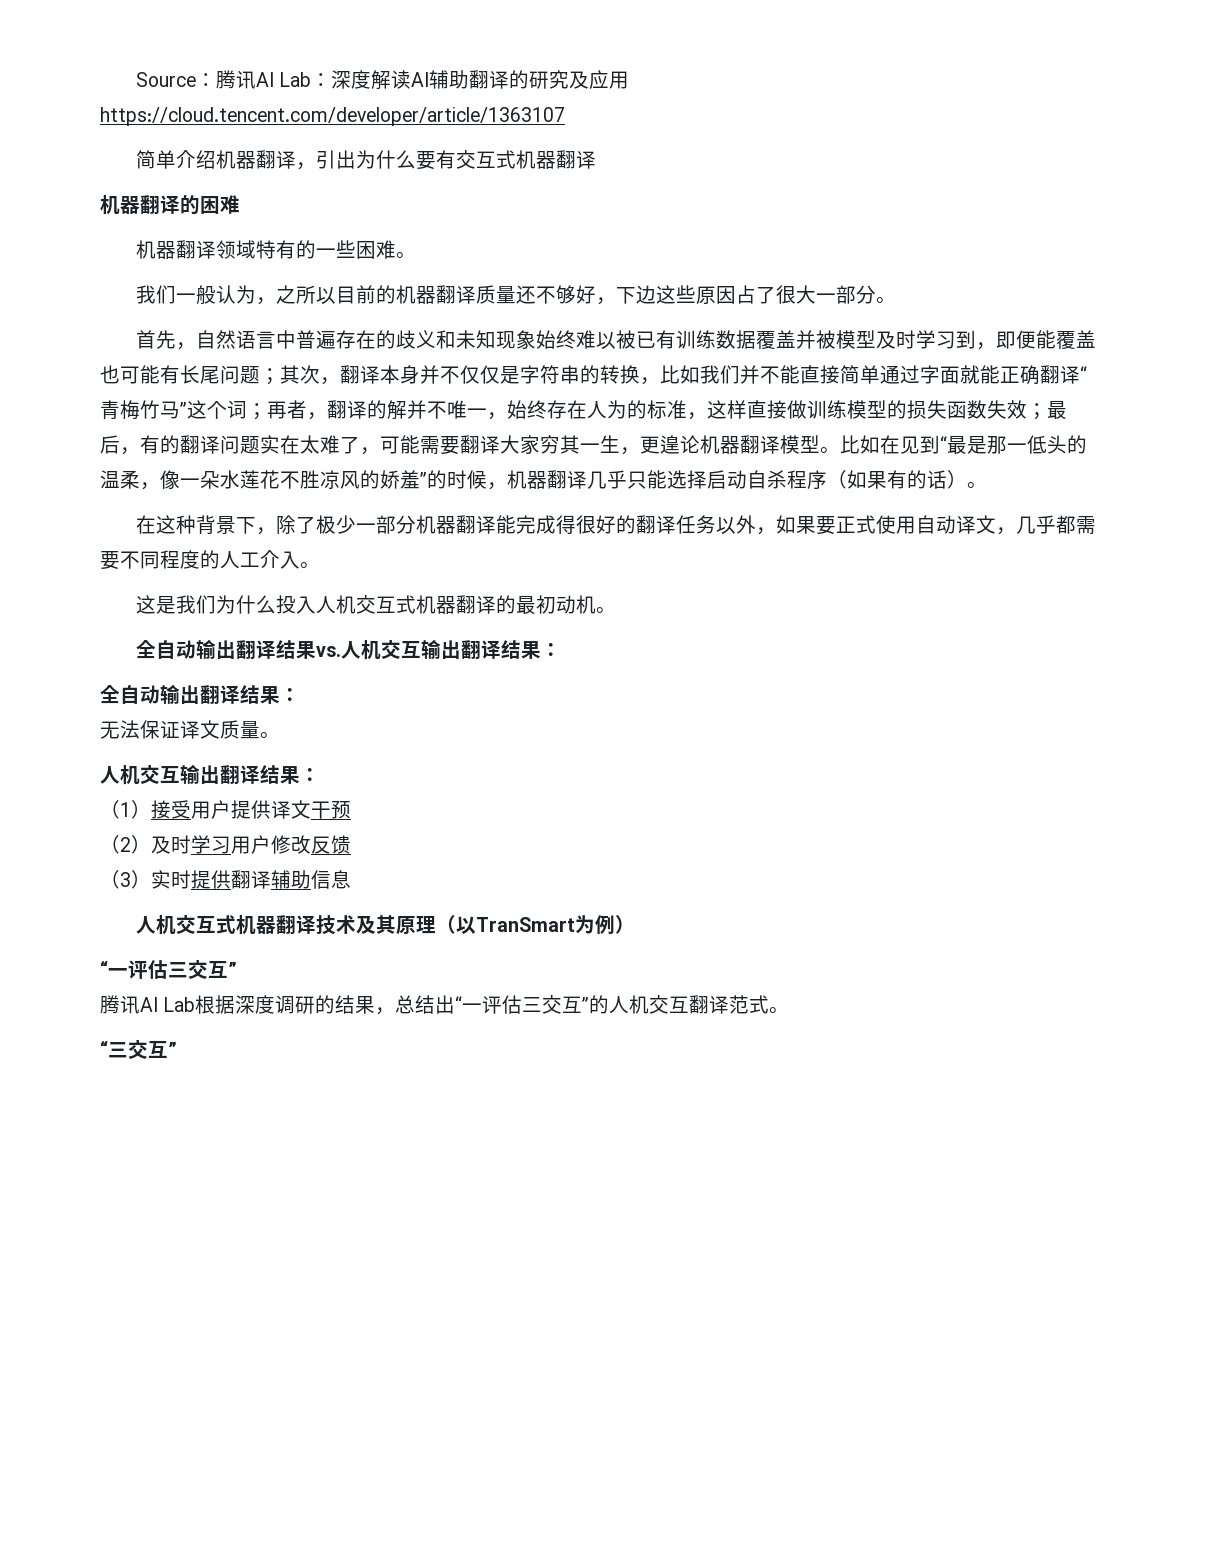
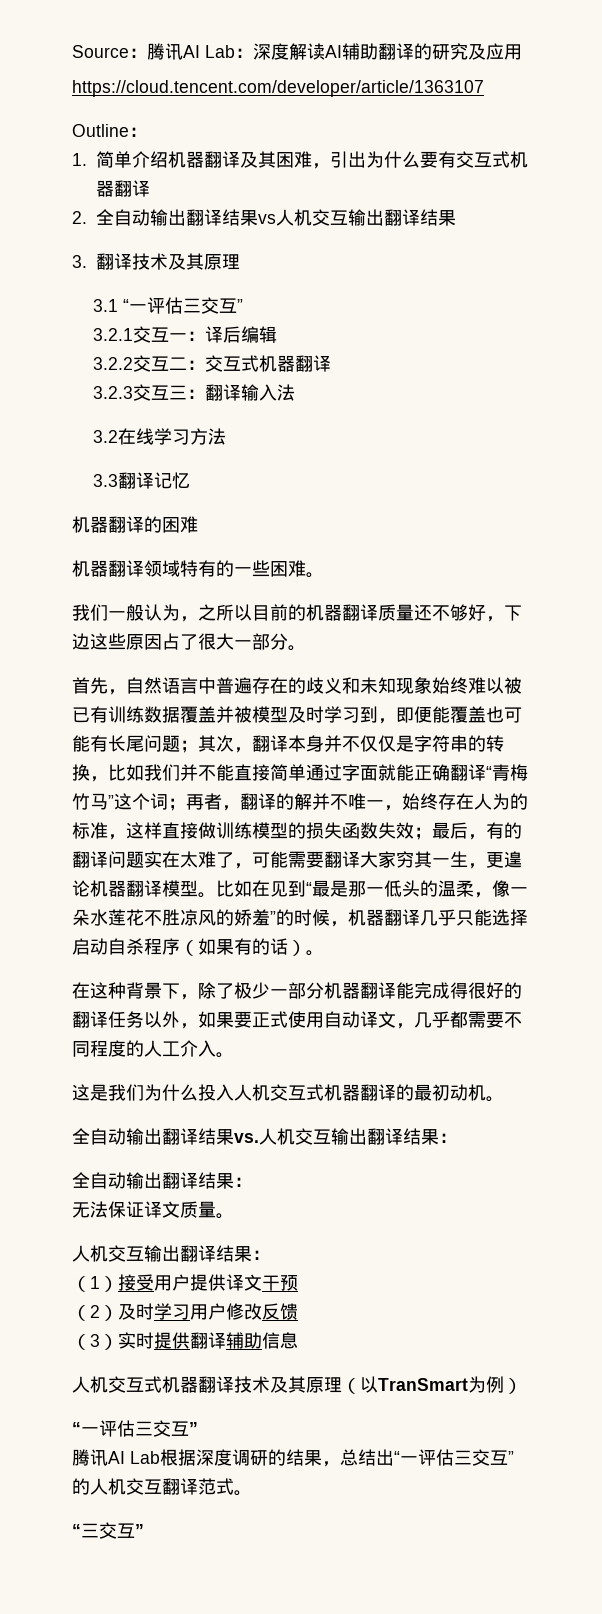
(565, 116) none -> [72,124,147,137] [72,153,87,166] Outline： // 1.
(296, 160) none -> [239,151,312,168] 及其困难
(596, 160) none -> [72,209,456,226] [72,253,240,270] [92,297,243,314] [92,326,277,343] [92,355,331,372] [92,384,295,401] [92,428,226,445] [92,472,190,489] // 2.全自动输出翻译结果vs人机交互输出翻译结果 // 3.翻译技术及其原理 // 3.1 “一评估三交互” // 3.2.1交互一：译后编辑 // 3.2.2交互二：交互式机器翻译 // 3.2.3交互三：翻译输入法 // 3.2在线学习方法 // 3.3翻译记忆

